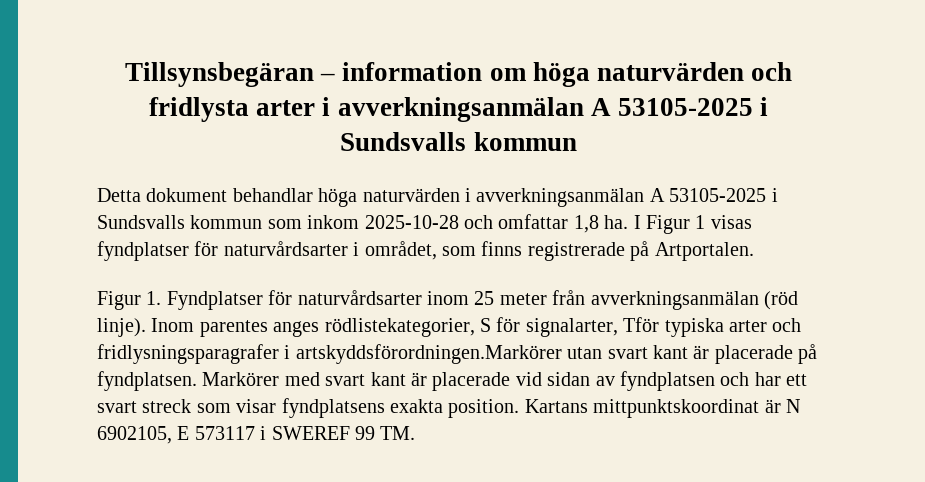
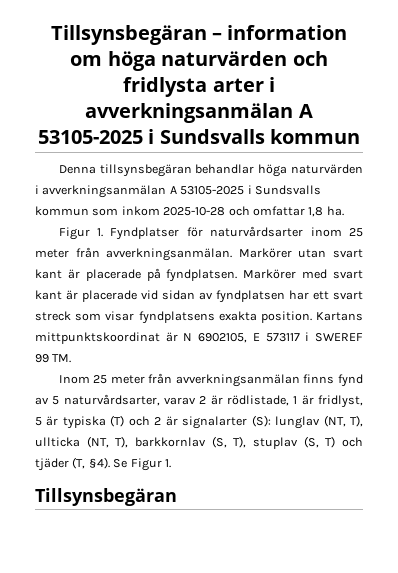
[97,188,228,202] Detta dokument -> [58,164,192,177] Denna tillsynsbegäran
[633,215,752,234] [97,241,754,261] I Figur 1 visas fyndplatser för naturvårdsarter i området, som finns registrerade på Artportalen. -> (344, 211) none
[590,291,798,310] [97,317,802,337] [97,344,562,364] avverkningsanmälan (röd linje). Inom parentes anges rödlistekategorier, S för signalarter, Tför typiska arter och fridlysningsparagrafer i artskyddsförordningen.Markörer -> [106,248,292,261] avverkningsanmälan. Markörer
[720,372,750,386] och -> (285, 296) none
(416, 433) none -> [58,373,363,387] [35,394,363,408] [35,415,363,429] [35,436,364,449] [35,457,171,471] [35,488,177,506] // Inom 25 meter från avverkningsanmälan finns fynd av 5 naturvårdsarter, varav 2 är rödlistade, 1 är fridlyst, 5 är typiska (T) och 2 är signalarter (S): lunglav (NT, T), ullticka (NT, T), barkkornlav (S, T), stuplav (S, T) och tjäder (T, §4). Se Figur 1. // Tillsynsbegäran

